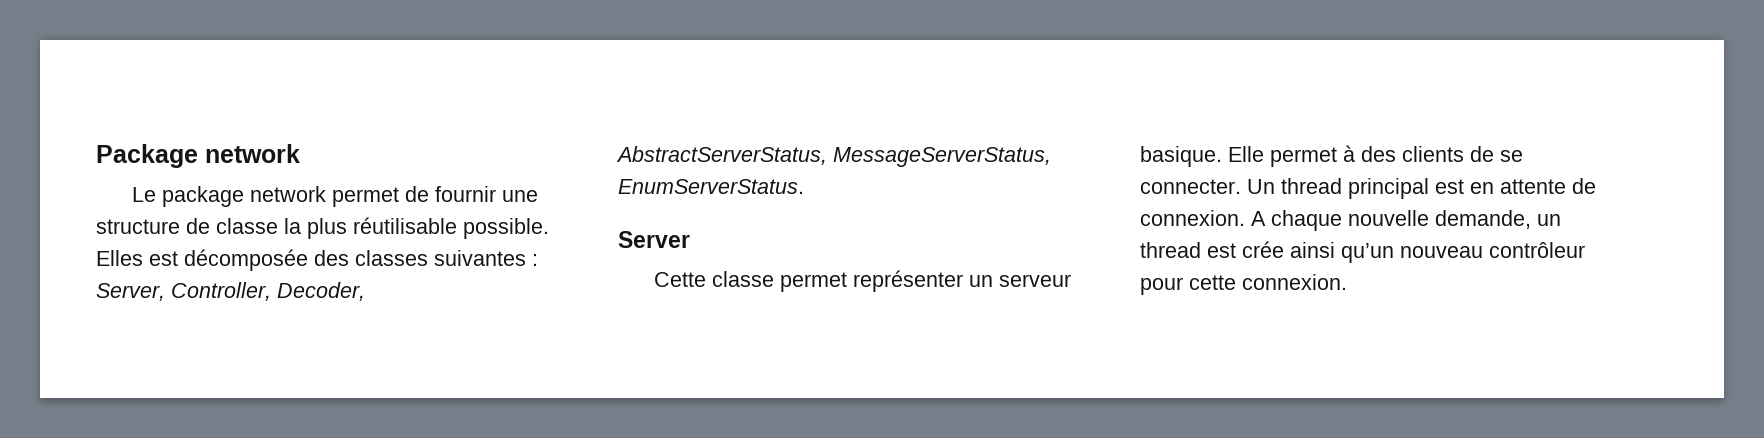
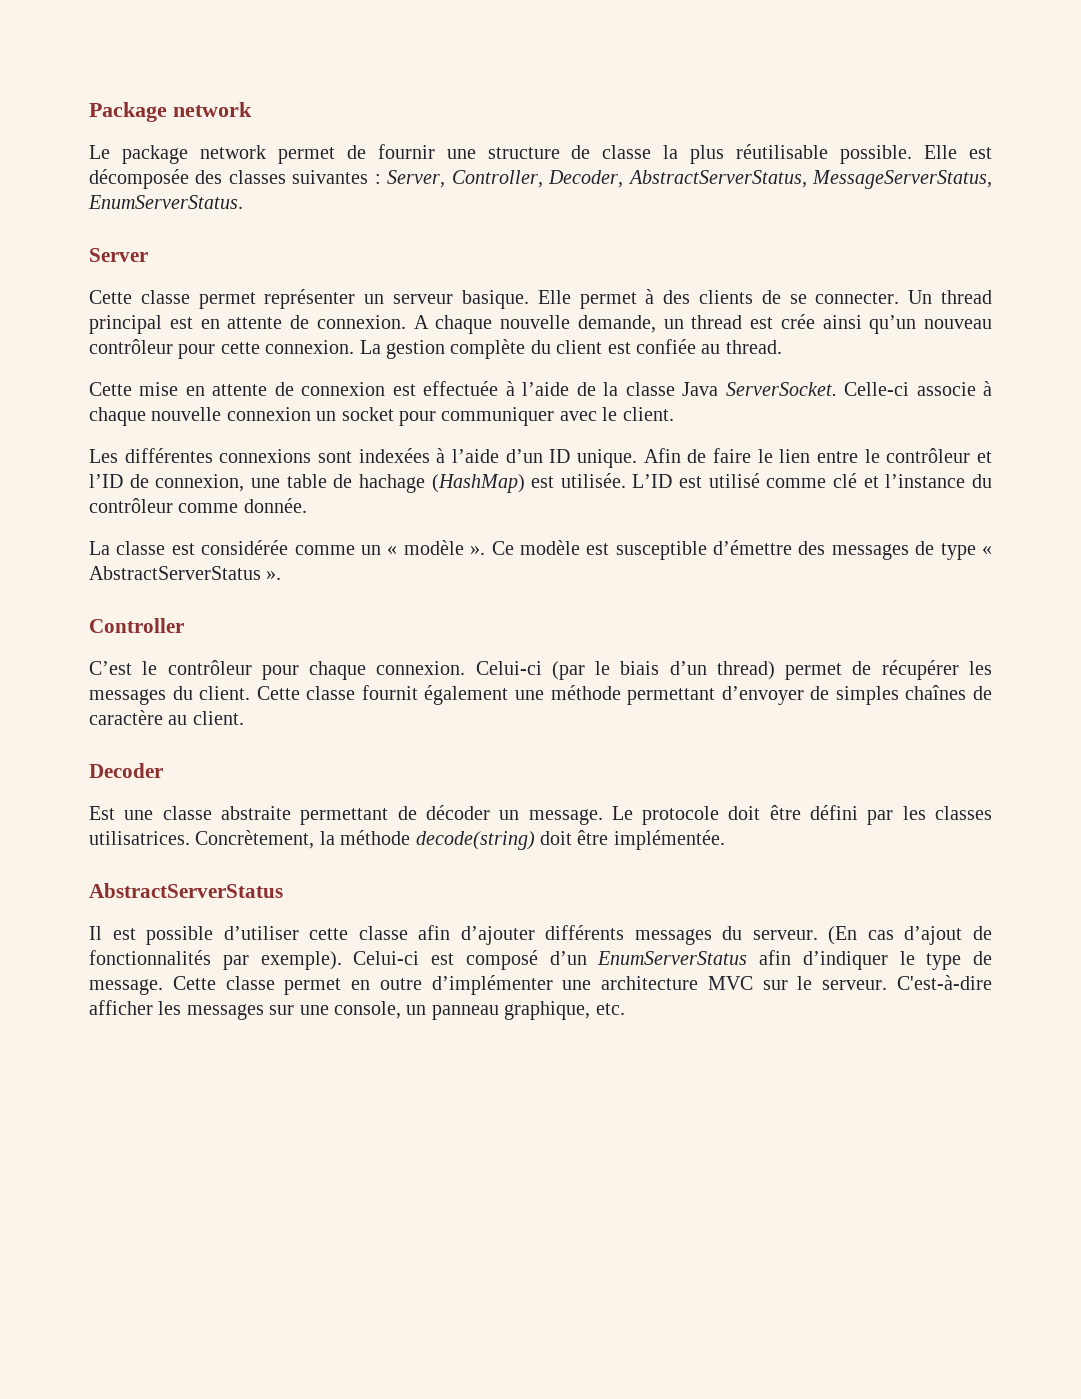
[96,250,143,266] Elles -> [924,145,958,159] Elle
(1347, 282) none -> [359,339,782,359] [89,381,992,396] [89,407,674,426] [89,448,992,468] [89,473,992,493] [89,498,307,513] [89,540,993,560] [89,566,282,580] [89,618,184,633] [89,660,992,680] [89,685,992,705] [89,710,244,725] [89,763,163,778] [89,805,992,825] [89,830,725,850] [89,883,283,898] [89,925,992,945] [89,950,992,970] [89,975,992,995] [89,1000,625,1020] La gestion complète du client est confiée au thread. // Cette mise en attente de connexion est effectuée à l’aide de la classe Java ServerSocket. Celle-ci associe à chaque nouvelle connexion un socket pour communiquer avec le client. // Les différentes connexions sont indexées à l’aide d’un ID unique. Afin de faire le lien entre le contrôleur et l’ID de connexion, une table de hachage (HashMap) est utilisée. L’ID est utilisé comme clé et l’instance du contrôleur comme donnée. // La classe est considérée comme un « modèle ». Ce modèle est susceptible d’émettre des messages de type « AbstractServerStatus ». // Controller // C’est le contrôleur pour chaque connexion. Celui-ci (par le biais d’un thread) permet de récupérer les messages du client. Cette classe fournit également une méthode permettant d’envoyer de simples chaînes de caractère au client. // Decoder // Est une classe abstraite permettant de décoder un message. Le protocole doit être défini par les classes utilisatrices. Concrètement, la méthode decode(string) doit être implémentée. // AbstractServerStatus // Il est possible d’utiliser cette classe afin d’ajouter différents messages du serveur. (En cas d’ajout de fonctionnalités par exemple). Celui-ci est composé d’un EnumServerStatus afin d’indiquer le type de message. Cette classe permet en outre d’implémenter une architecture MVC sur le serveur. C'est-à-dire afficher les messages sur une console, un panneau graphique, etc.

